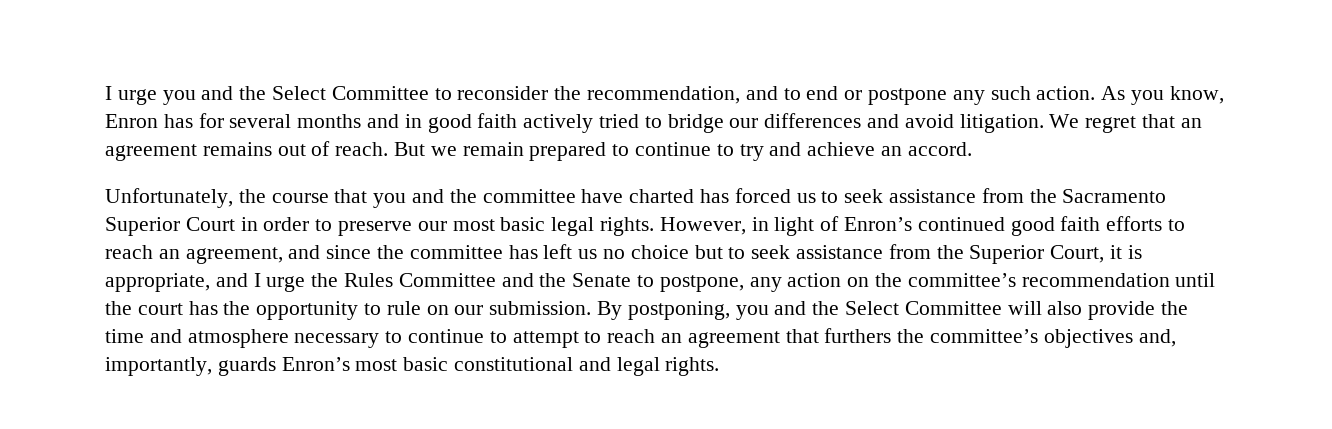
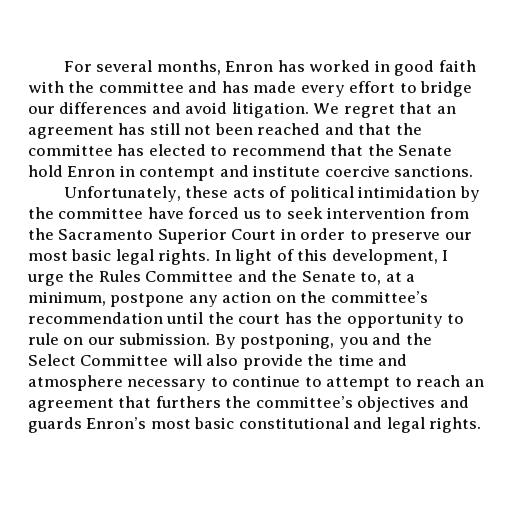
[105,86,1224,105] [105,113,640,133] I urge you and the Select Committee to reconsider the recommendation, and to end or postpone any such action. As you know, Enron has for several months and in good faith actively tried -> [64,60,476,76] [28,81,396,97] For several months, Enron has worked in good faith with the committee and has made every effort
[202,141,972,161] [105,188,445,208] remains out of reach. But we remain prepared to continue to try and achieve an accord. // Unfortunately, the course that you and -> [118,123,422,135] [28,144,453,156] [28,165,474,181] [64,186,480,202] has still not been reached and that the committee has elected to recommend that the Senate hold Enron in contempt and institute coercive sanctions. // Unfortunately, these acts of political intimidation by
[629,189,730,203] charted has -> (184, 213) none
[889,189,977,203] assistance -> [327,207,426,219] intervention
[659,216,1186,236] [105,244,1142,264] [105,273,248,292] However, in light of Enron’s continued good faith efforts to reach an agreement, and since the committee has left us no choice but to seek assistance from the Superior Court, it is appropriate, and -> [214,249,438,265] In light of this development,
[637,275,744,292] to postpone, -> [360,272,416,285] [28,291,185,307] to, at a minimum, postpone
[1138,329,1176,347] [105,357,212,376] and, importantly, -> [439,396,469,408] and

